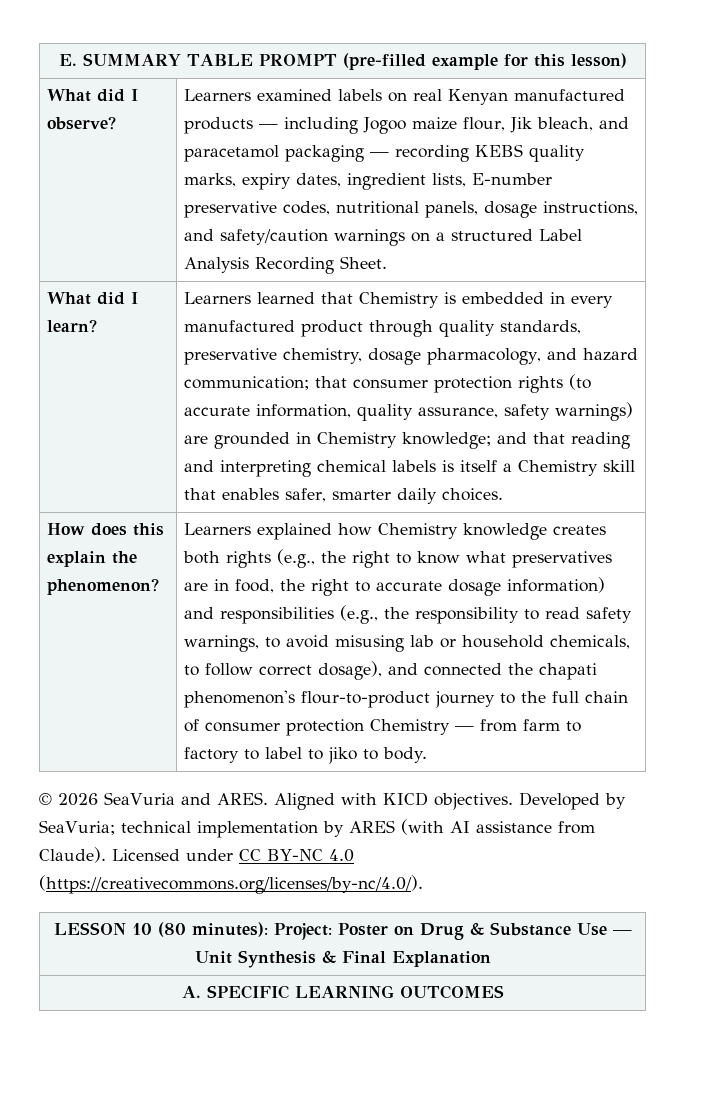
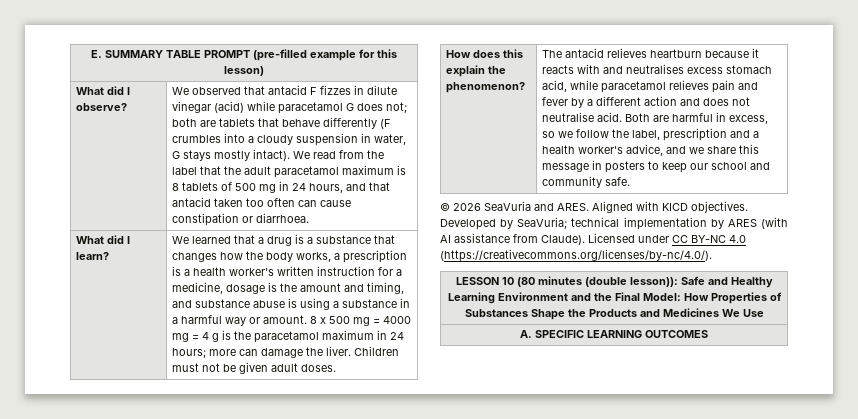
[183,89,625,105] [183,117,629,134] [183,144,585,162] [183,173,552,190] [183,201,638,218] [183,229,582,246] [183,256,387,274] Learners examined labels on real Kenyan manufactured products — including Jogoo maize flour, Jik bleach, and paracetamol packaging — recording KEBS quality marks, expiry dates, ingredient lists, E-number preservative codes, nutritional panels, dosage instructions, and safety/caution warnings on a structured Label Analysis Recording Sheet. -> [172,85,398,95] [172,101,408,114] [172,117,392,129] [172,133,407,146] [172,149,385,161] [172,165,407,178] [172,181,391,193] [172,197,352,207] [172,213,310,226] We observed that antacid F fizzes in dilute vinegar (acid) while paracetamol G does not; both are tablets that behave differently (F crumbles into a cloudy suspension in water, G stays mostly intact). We read from the label that the adult paracetamol maximum is 8 tablets of 500 mg in 24 hours, and that antacid taken too often can cause constipation or diarrhoea.
[183,292,251,304] Learners -> [172,236,190,244] We
[358,292,613,308] [183,320,581,337] [183,348,639,365] [183,374,591,393] [183,402,633,421] [183,432,630,449] [183,460,635,477] [183,488,503,504] Chemistry is embedded in every manufactured product through quality standards, preservative chemistry, dosage pharmacology, and hazard communication; that consumer protection rights (to accurate information, quality assurance, safety warnings) are grounded in Chemistry knowledge; and that reading and interpreting chemical labels is itself a Chemistry skill that enables safer, smarter daily choices. -> [258,234,396,246] [172,250,408,263] [172,266,403,276] [172,282,405,294] [172,298,411,310] [172,315,412,326] [172,330,405,343] [172,346,400,358] [172,362,337,374] a drug is a substance that changes how the body works, a prescription is a health worker's written instruction for a medicine, dosage is the amount and timing, and substance abuse is using a substance in a harmful way or amount. 8 x 500 mg = 4000 mg = 4 g is the paracetamol maximum in 24 hours; more can damage the liver. Children must not be given adult doses.
[183,523,606,540] [182,549,612,568] [183,577,605,596] [183,605,632,624] [183,635,630,652] [183,661,597,680] [183,690,628,708] [183,719,581,736] [183,747,428,764] Learners explained how Chemistry knowledge creates both rights (e.g., the right to know what preservatives are in food, the right to accurate dosage information) and responsibilities (e.g., the responsibility to read safety warnings, to avoid misusing lab or household chemicals, to follow correct dosage), and connected the chapati phenomenon's flour-to-product journey to the full chain of consumer protection Chemistry — from farm to factory to label to jiko to body. -> [542,48,760,58] [542,64,773,74] [542,80,759,93] [542,96,751,108] [542,112,769,124] [542,128,760,141] [542,144,760,156] [542,160,771,173] [542,176,631,188] The antacid relieves heartburn because it reacts with and neutralises excess stomach acid, while paracetamol relieves pain and fever by a different action and does not neutralise acid. Both are harmful in excess, so we follow the label, prescription and a health worker's advice, and we share this message in posters to keep our school and community safe.
[191,922,632,940] [194,950,491,968] minutes): Project: Poster on Drug & Substance Use — Unit Synthesis & Final Explanation -> [537,276,773,288] [447,292,782,304] [464,308,764,320] minutes (double lesson)): Safe and Healthy Learning Environment and the Final Model: How Properties of Substances Shape the Products and Medicines We Use

